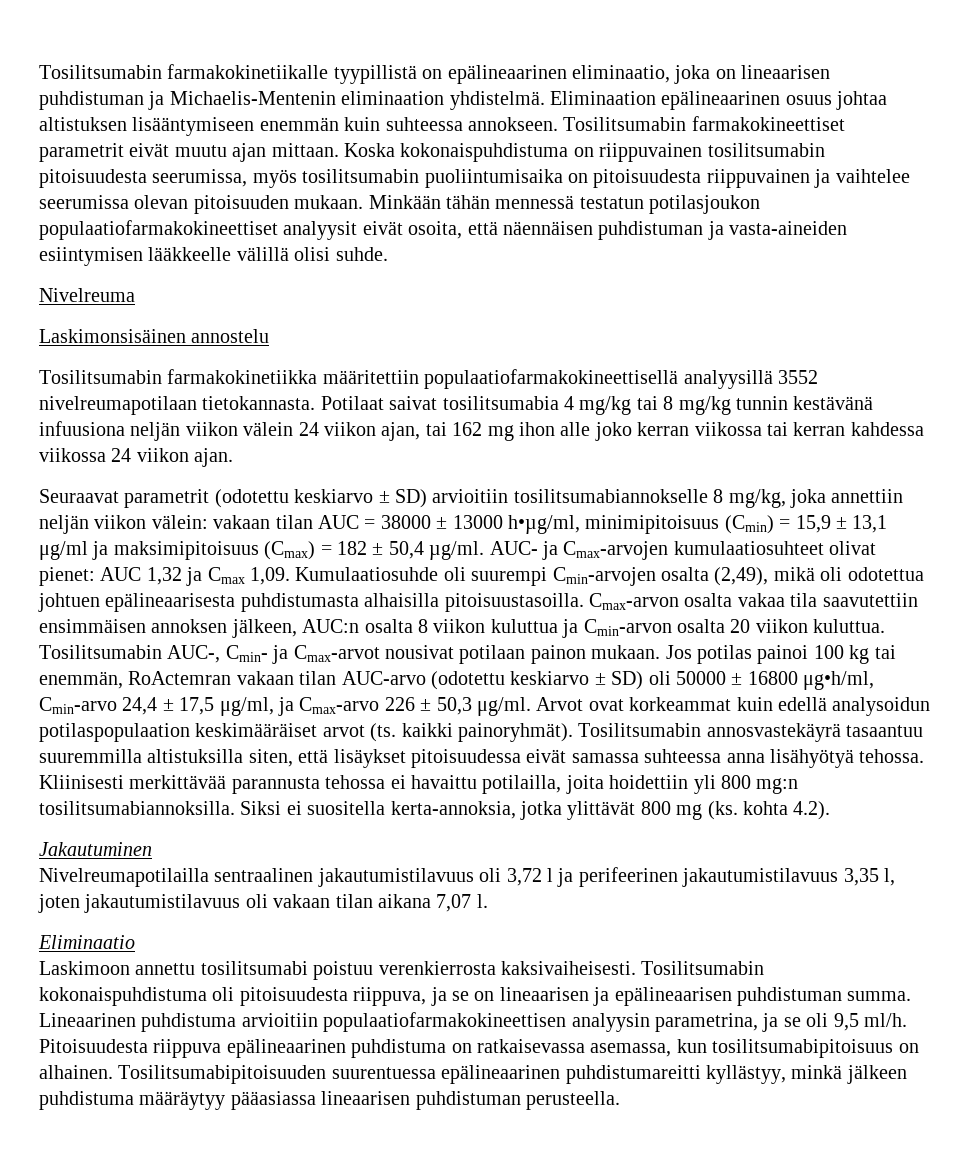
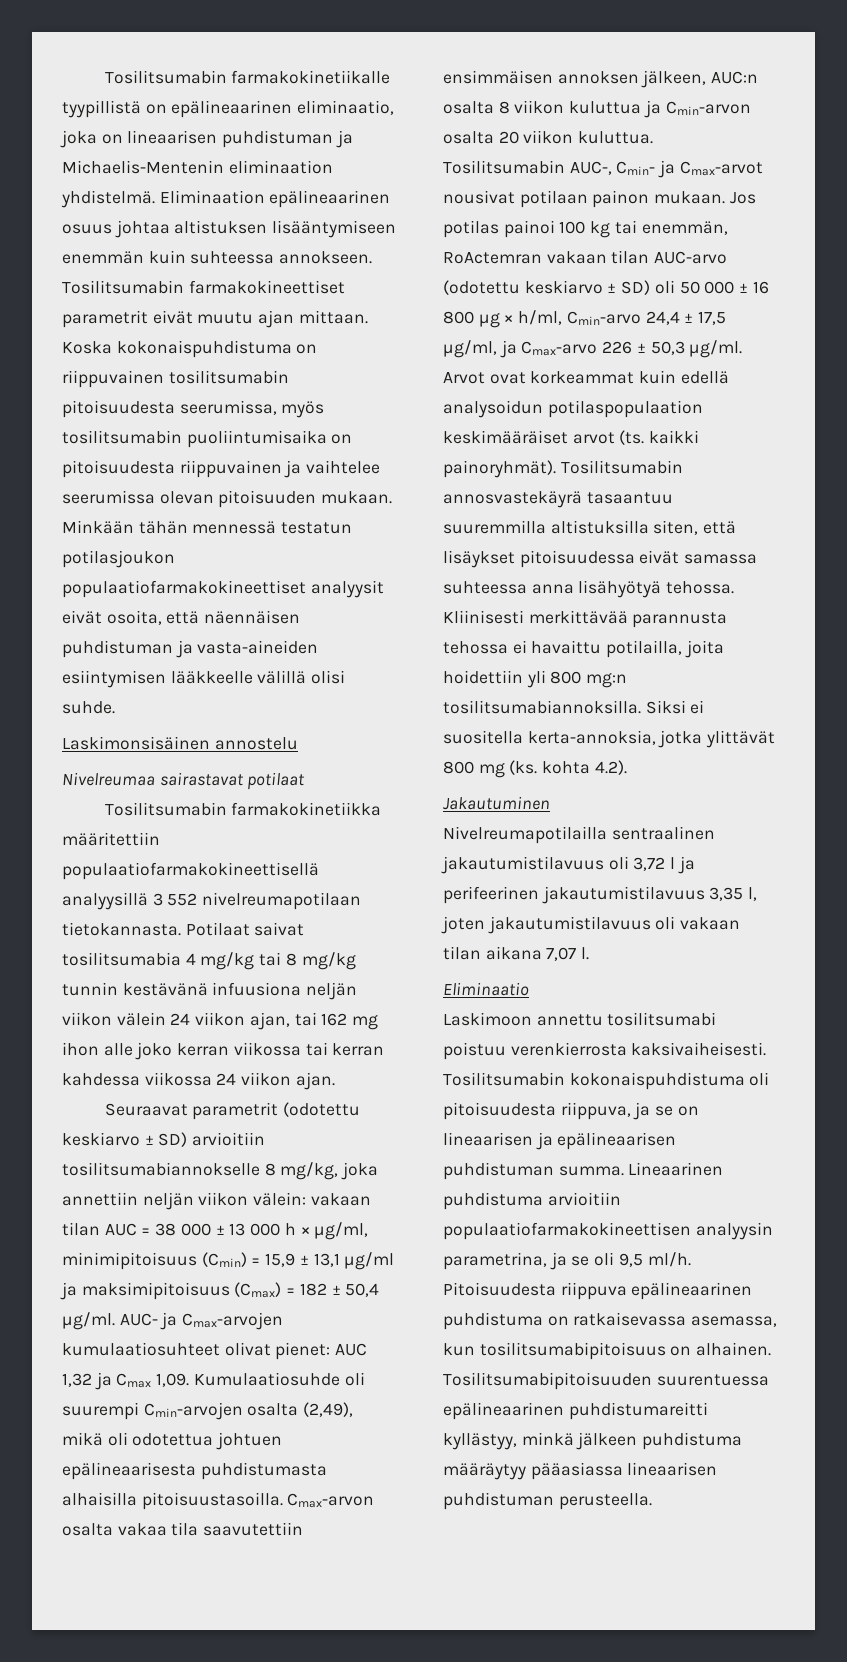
[39,288,135,302] // Nivelreuma -> (115, 707) none
(270, 336) none -> [62,772,306,790] // Nivelreumaa sairastavat potilaat
[777,370,818,384] 3552 -> [152,893,198,906] 3 552
[380,515,580,534] 38000 ± 13000 h•µg/ml, -> [155,1222,369,1240] 38 000 ± 13 000 h × µg/ml,
[675,671,875,690] 50000 ± 16800 μg•h/ml, -> [679,281,769,294] [443,310,563,328] 50 000 ± 16 800 μg × h/ml,

